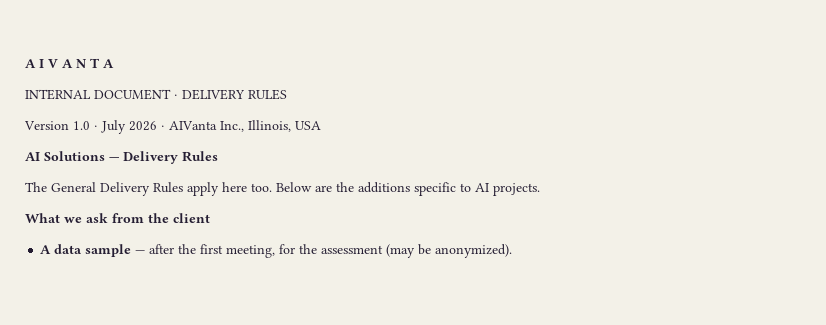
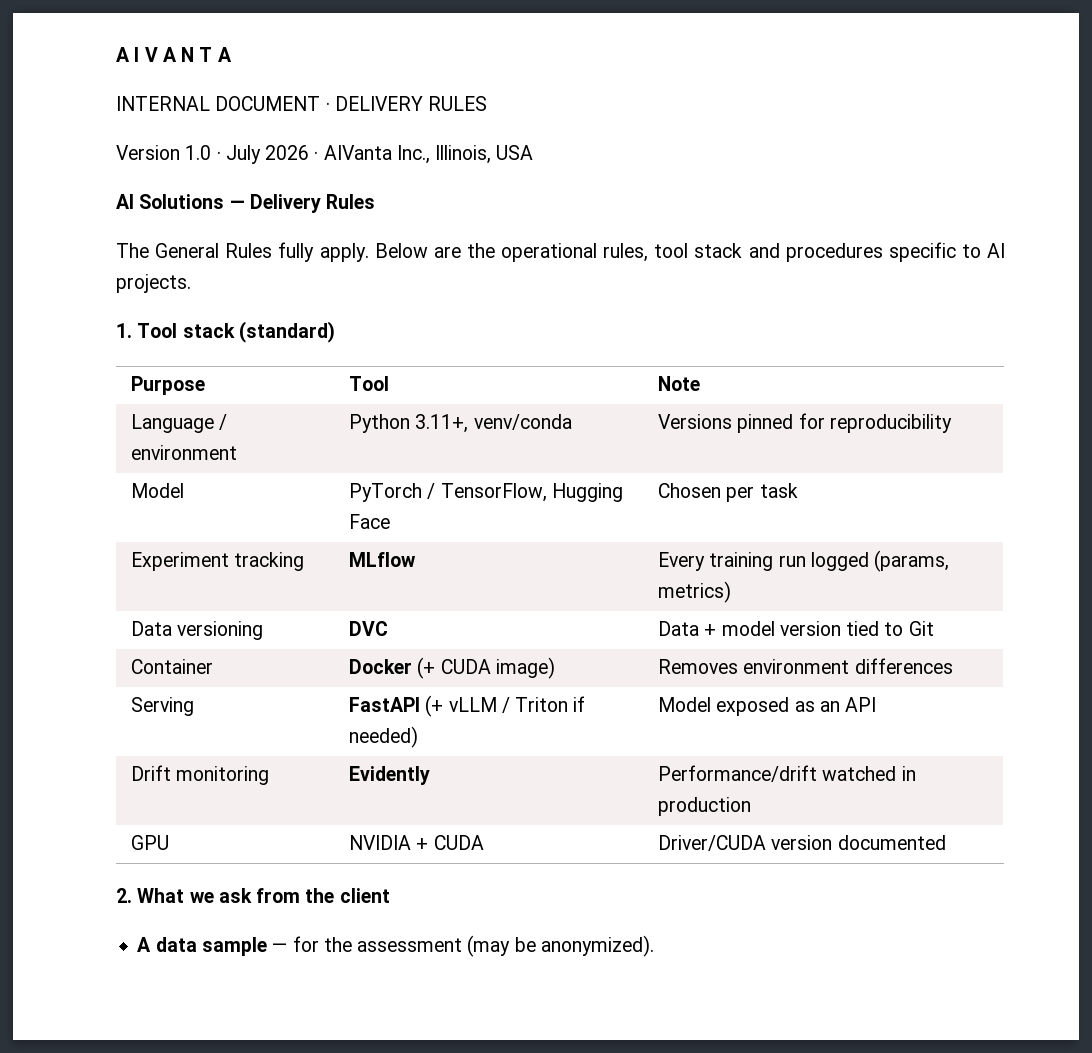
[100,182,540,196] Delivery Rules apply here too. Below are the additions specific to AI projects. // -> [225,242,1005,262] [116,274,191,293] [116,321,335,343] [131,376,206,395] [349,376,390,391] [658,376,701,391] [131,414,228,433] [131,445,238,460] [349,414,572,433] [658,413,952,433] [131,483,185,498] [349,483,623,502] [349,514,391,529] [658,483,798,502] [131,552,305,571] [349,552,417,567] [658,550,950,572] [658,581,732,603] [131,621,264,640] [349,621,389,636] [658,621,934,636] [131,659,214,674] [349,657,555,679] [658,658,953,674] [131,697,195,716] [349,695,586,717] [349,726,419,748] [658,697,877,716] [131,765,270,785] [349,766,431,785] [658,765,916,782] [658,797,752,816] [131,835,170,850] [349,835,484,850] [658,835,946,851] [116,888,132,903] Rules fully apply. Below are the operational rules, tool stack and procedures specific to AI projects. // 1. Tool stack (standard) // Purpose | Tool | Note // Language / environment | Python 3.11+, venv/conda | Versions pinned for reproducibility // Model | PyTorch / TensorFlow, Hugging Face | Chosen per task // Experiment tracking | MLflow | Every training run logged (params, metrics) // Data versioning | DVC | Data + model version tied to Git // Container | Docker (+ CUDA image) | Removes environment differences // Serving | FastAPI (+ vLLM / Triton if needed) | Model exposed as an API // Drift monitoring | Evidently | Performance/drift watched in production // GPU | NVIDIA + CUDA | Driver/CUDA version documented // 2.
[149,244,276,258] after the first meeting, -> (288, 947) none

